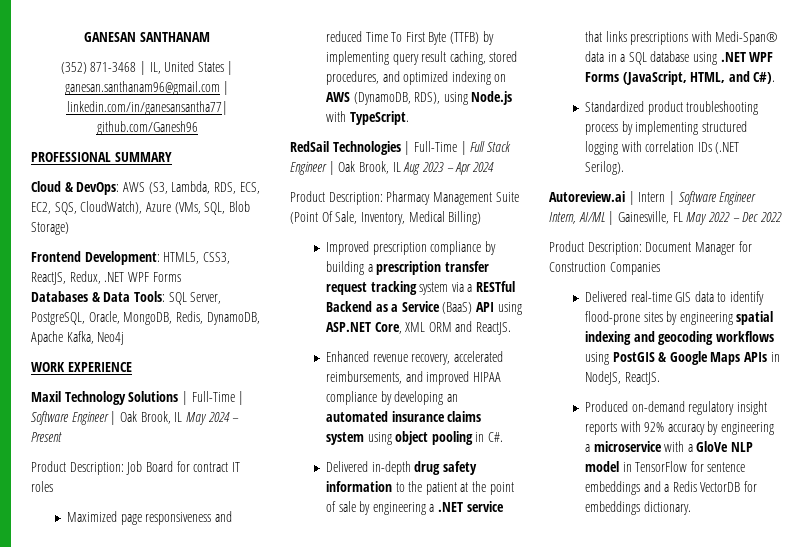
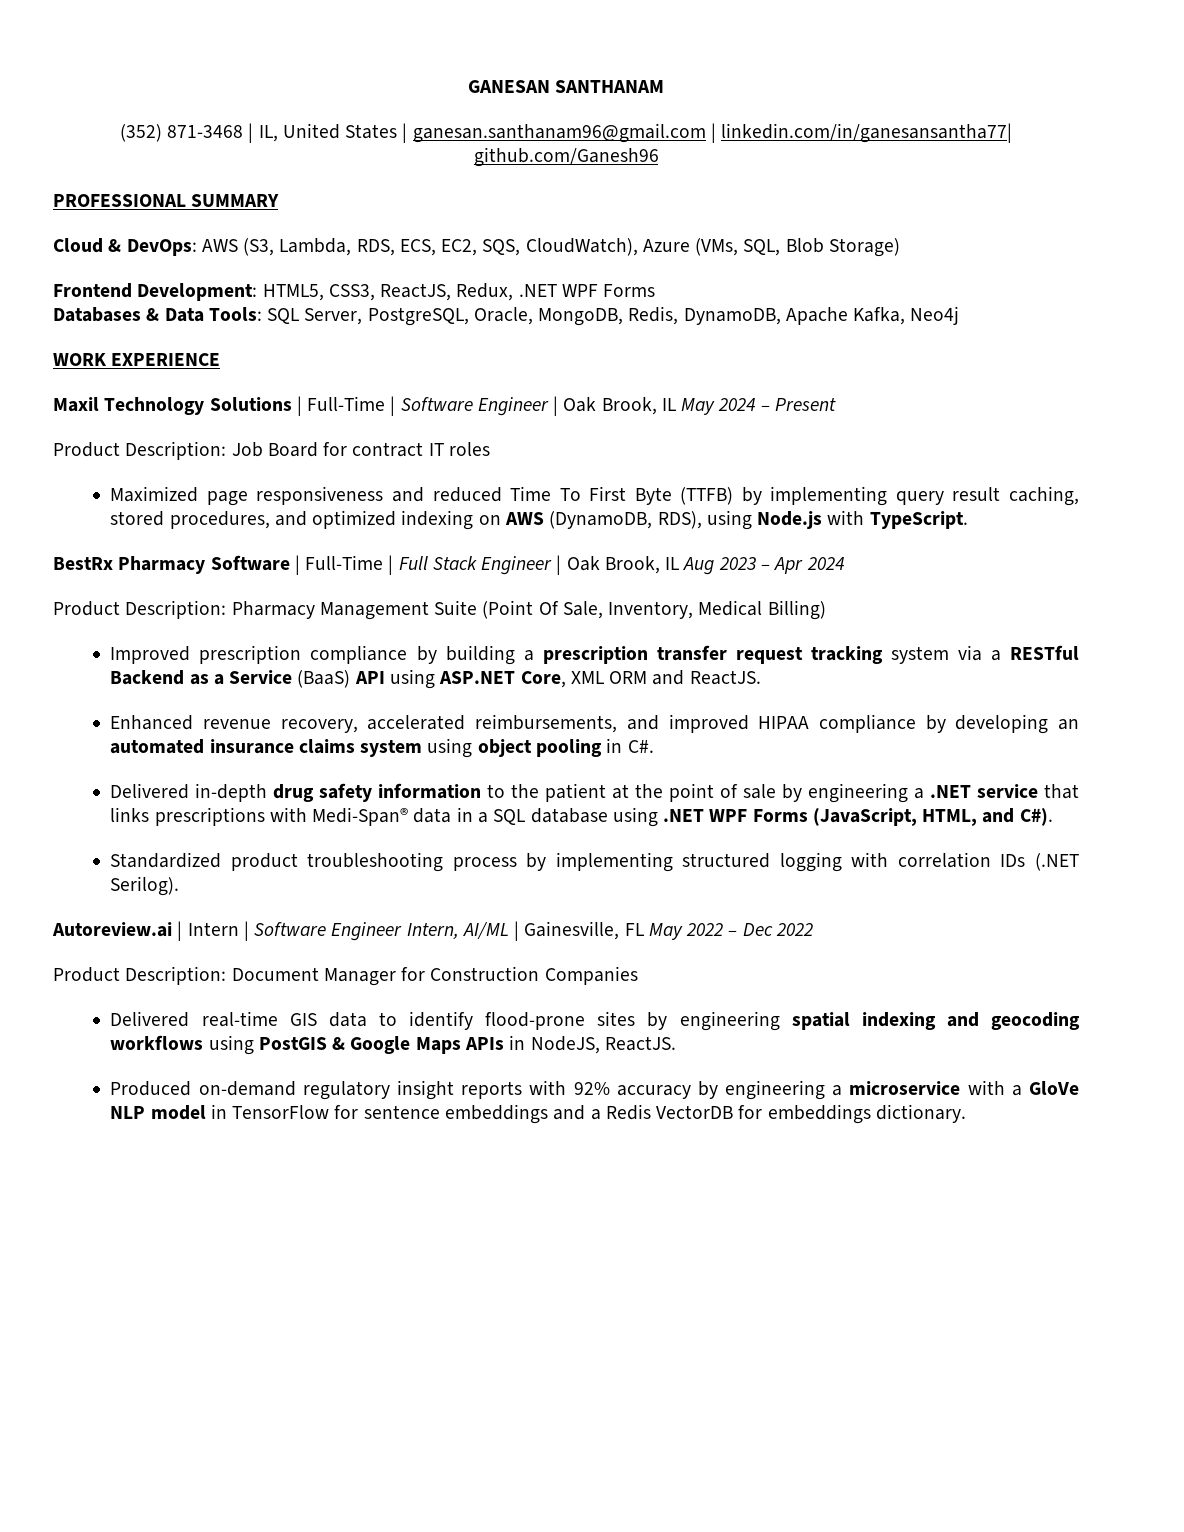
[290,141,401,155] RedSail Technologies -> [53,555,290,574] BestRx Pharmacy Software

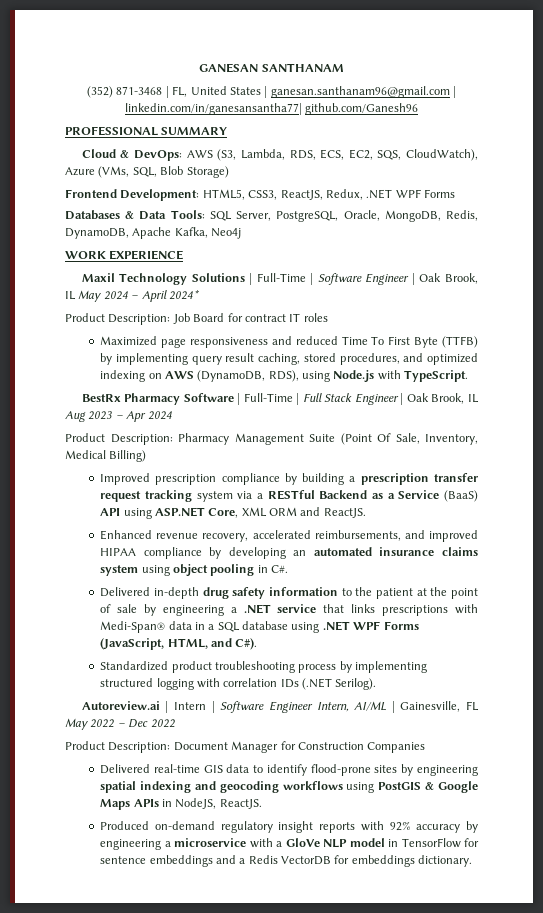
[258,125,278,142] IL, -> [172,86,188,97] FL,
[774,397,836,411] Present -> [141,290,200,302] April 2024*

